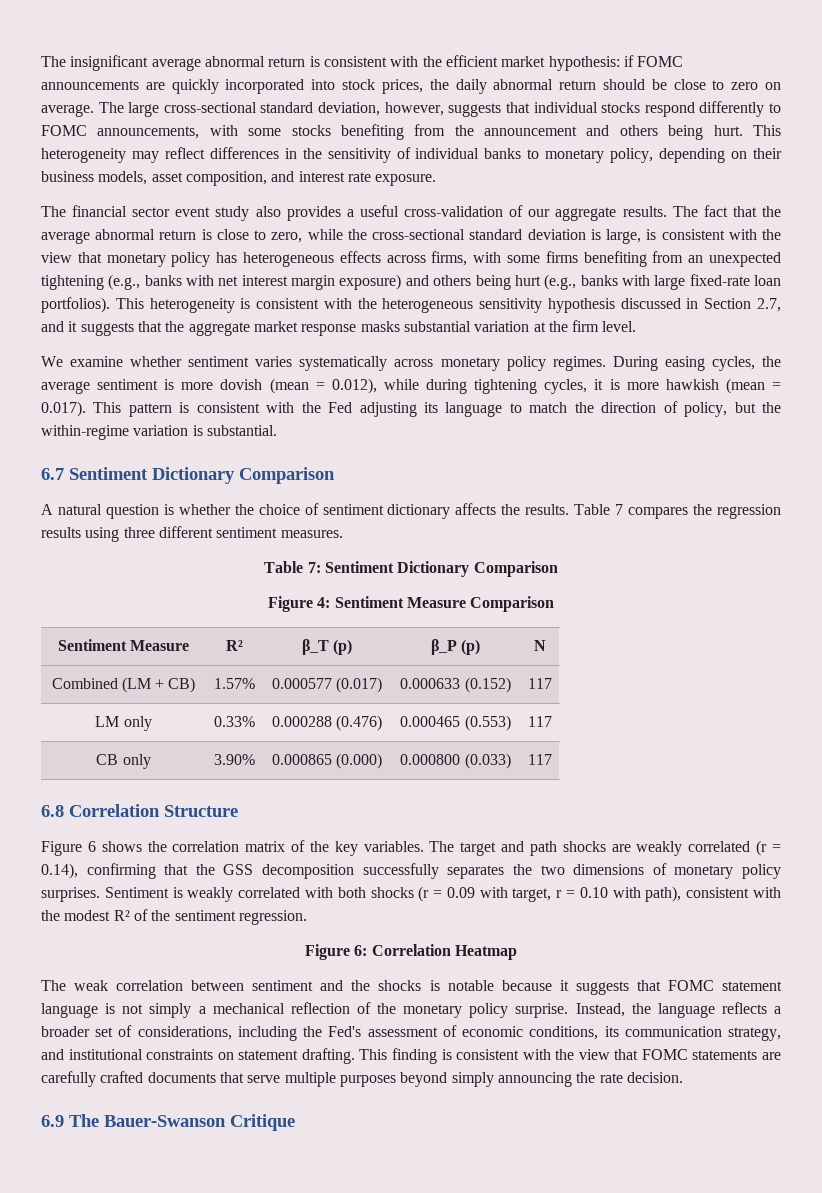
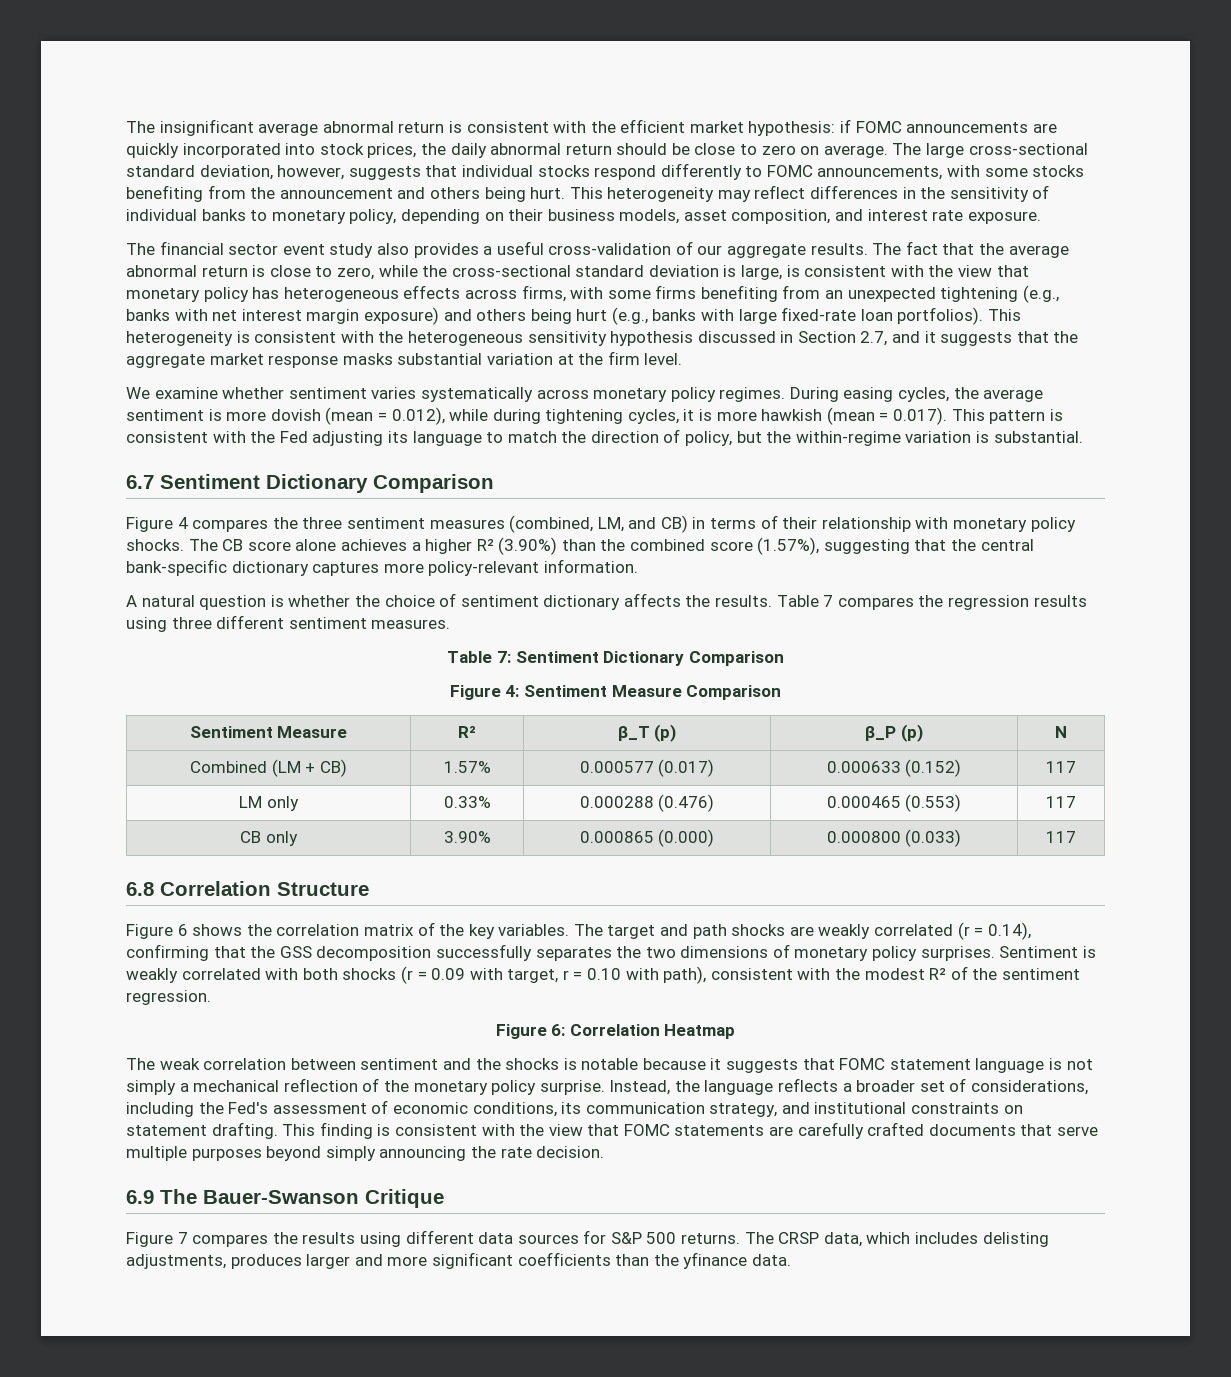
(335, 475) none -> [126,515,1076,533] [126,537,1034,555] [126,559,638,576] // Figure 4 compares the three sentiment measures (combined, LM, and CB) in terms of their relationship with monetary policy shocks. The CB score alone achieves a higher R² (3.90%) than the combined score (1.57%), suggesting that the central bank-specific dictionary captures more policy-relevant information.
(295, 1122) none -> [126,1230,1049,1247] [126,1252,791,1269] // Figure 7 compares the results using different data sources for S&P 500 returns. The CRSP data, which includes delisting adjustments, produces larger and more significant coefficients than the yfinance data.

